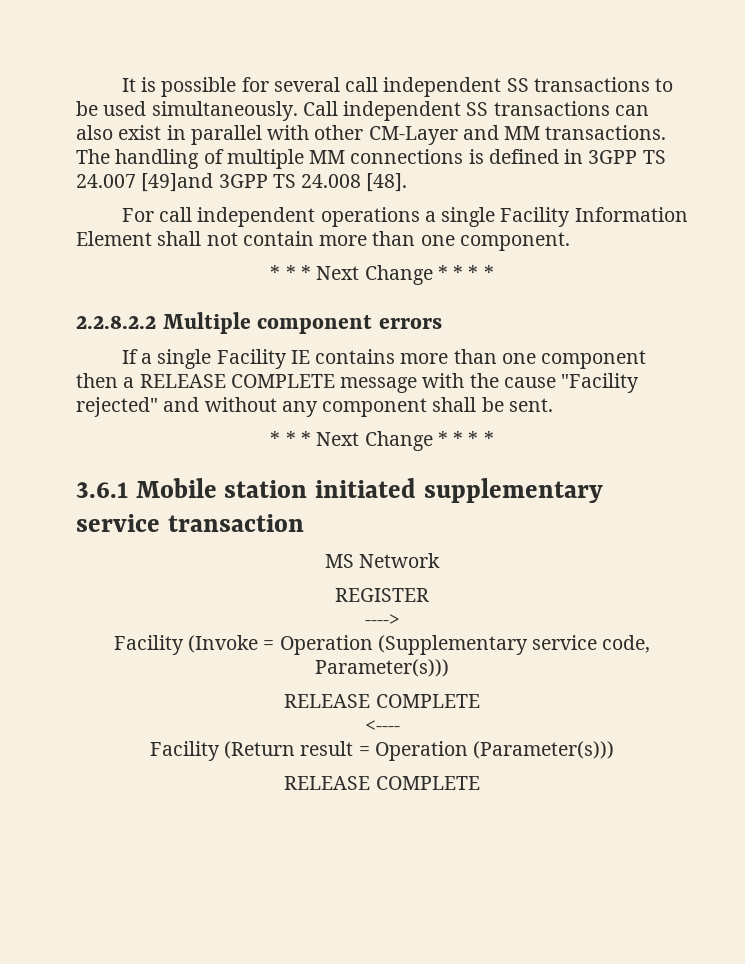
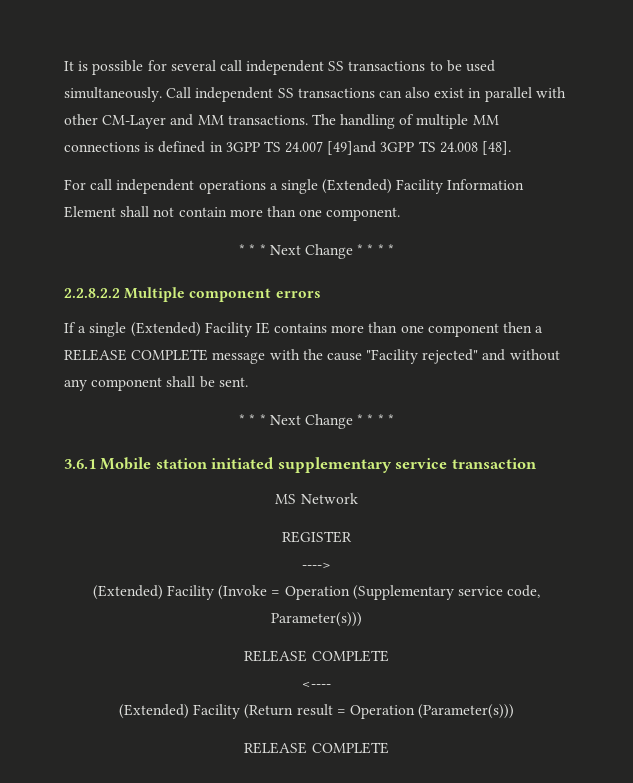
(496, 217) none -> [322,179,393,194] (Extended)
(212, 359) none -> [130,322,201,337] (Extended)
(400, 620) none -> [92,585,163,600] (Extended)
(400, 726) none -> [118,704,189,719] (Extended)

